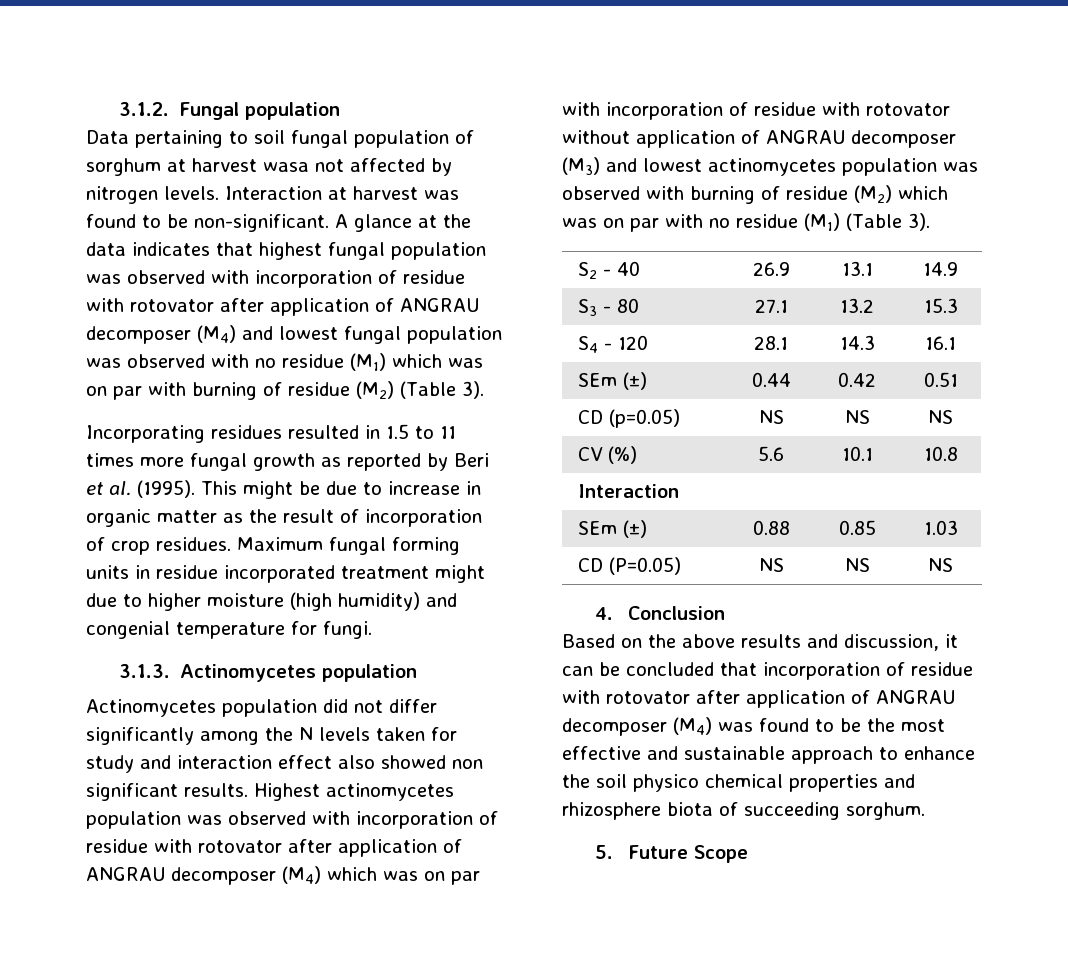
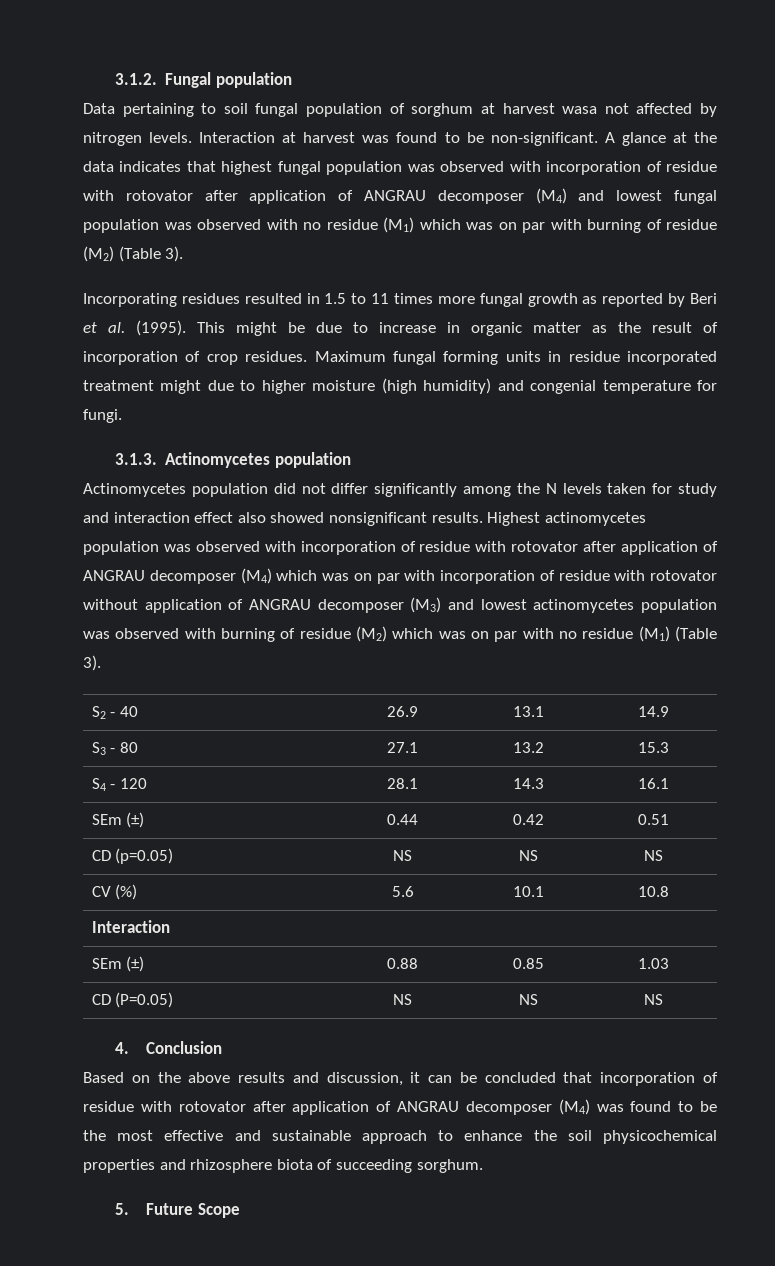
[452,759,483,769] [86,783,178,801] non significant -> [328,512,427,526] nonsignificant
[633,774,783,792] physico chemical -> [603,1130,717,1144] physicochemical

